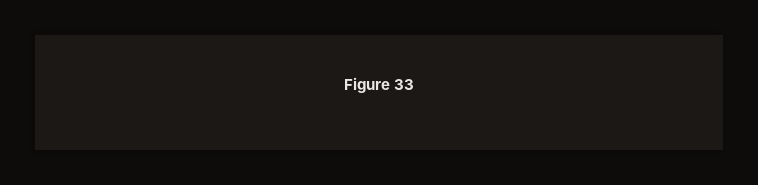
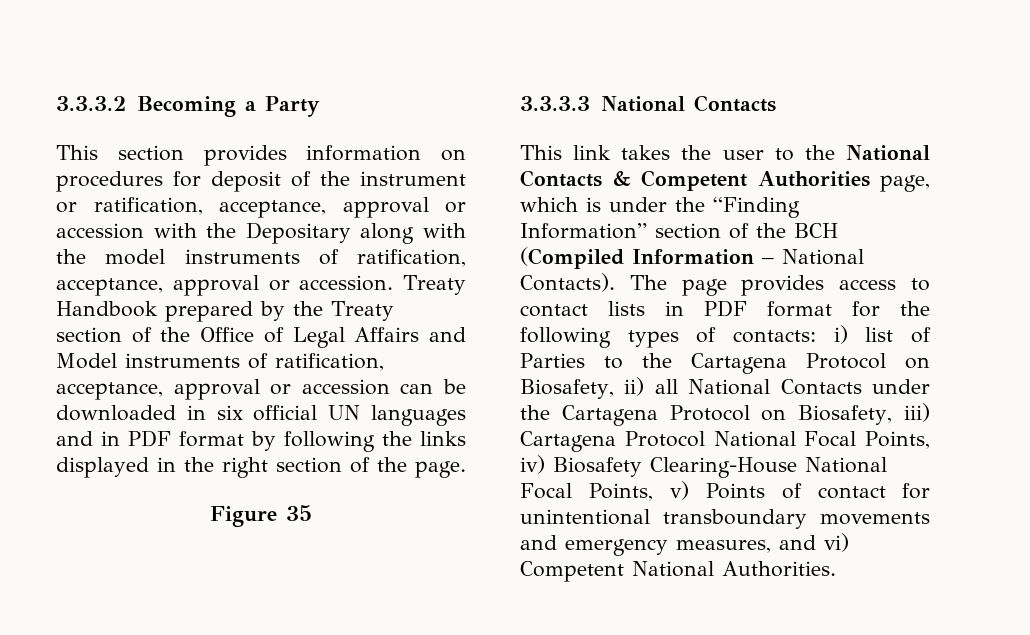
[343,77,415,93] Figure 33 -> [56,96,320,117] [56,145,466,166] [56,171,466,192] [56,197,466,218] [56,222,466,244] [56,249,466,267] [56,275,467,296] [56,301,394,322] [56,327,466,348] [56,353,384,371] [56,379,466,400] [56,405,467,426] [56,430,466,452] [56,457,466,478] [210,505,312,527] [520,95,776,112] [520,145,930,161] [520,170,930,192] [520,197,800,218] [520,223,838,239] [520,247,864,269] [520,273,930,296] [520,300,930,317] [520,325,931,348] [520,353,930,374] [520,377,930,399] [520,403,930,426] [520,431,931,452] [520,455,887,478] [520,481,930,501] [520,509,930,529] [520,533,849,556] [520,561,836,582] 3.3.3.2 Becoming a Party // This section provides information on procedures for deposit of the instrument or ratification, acceptance, approval or accession with the Depositary along with the model instruments of ratification, acceptance, approval or accession. Treaty Handbook prepared by the Treaty section of the Office of Legal Affairs and Model instruments of ratification, acceptance, approval or accession can be downloaded in six official UN languages and in PDF format by following the links displayed in the right section of the page. // Figure 35 // 3.3.3.3 National Contacts // This link takes the user to the National Contacts & Competent Authorities page, which is under the “Finding Information” section of the BCH (Compiled Information – National Contacts). The page provides access to contact lists in PDF format for the following types of contacts: i) list of Parties to the Cartagena Protocol on Biosafety, ii) all National Contacts under the Cartagena Protocol on Biosafety, iii) Cartagena Protocol National Focal Points, iv) Biosafety Clearing-House National Focal Points, v) Points of contact for unintentional transboundary movements and emergency measures, and vi) Competent National Authorities.

